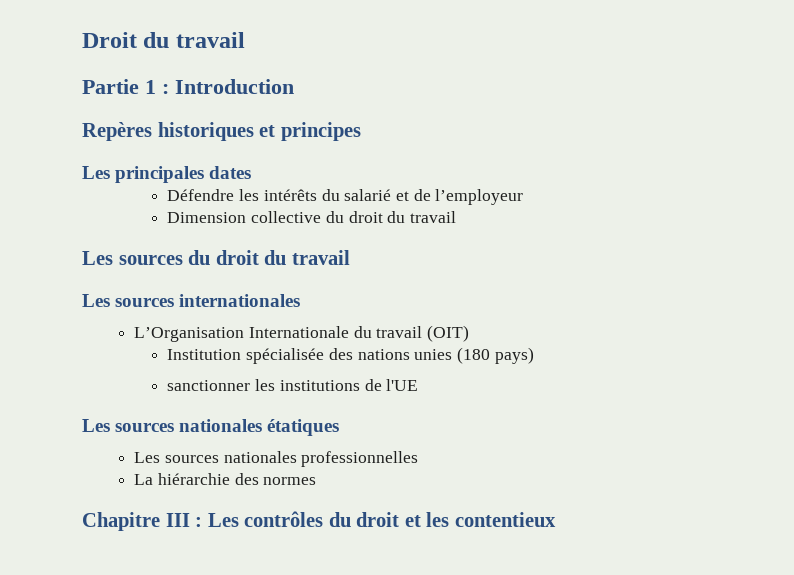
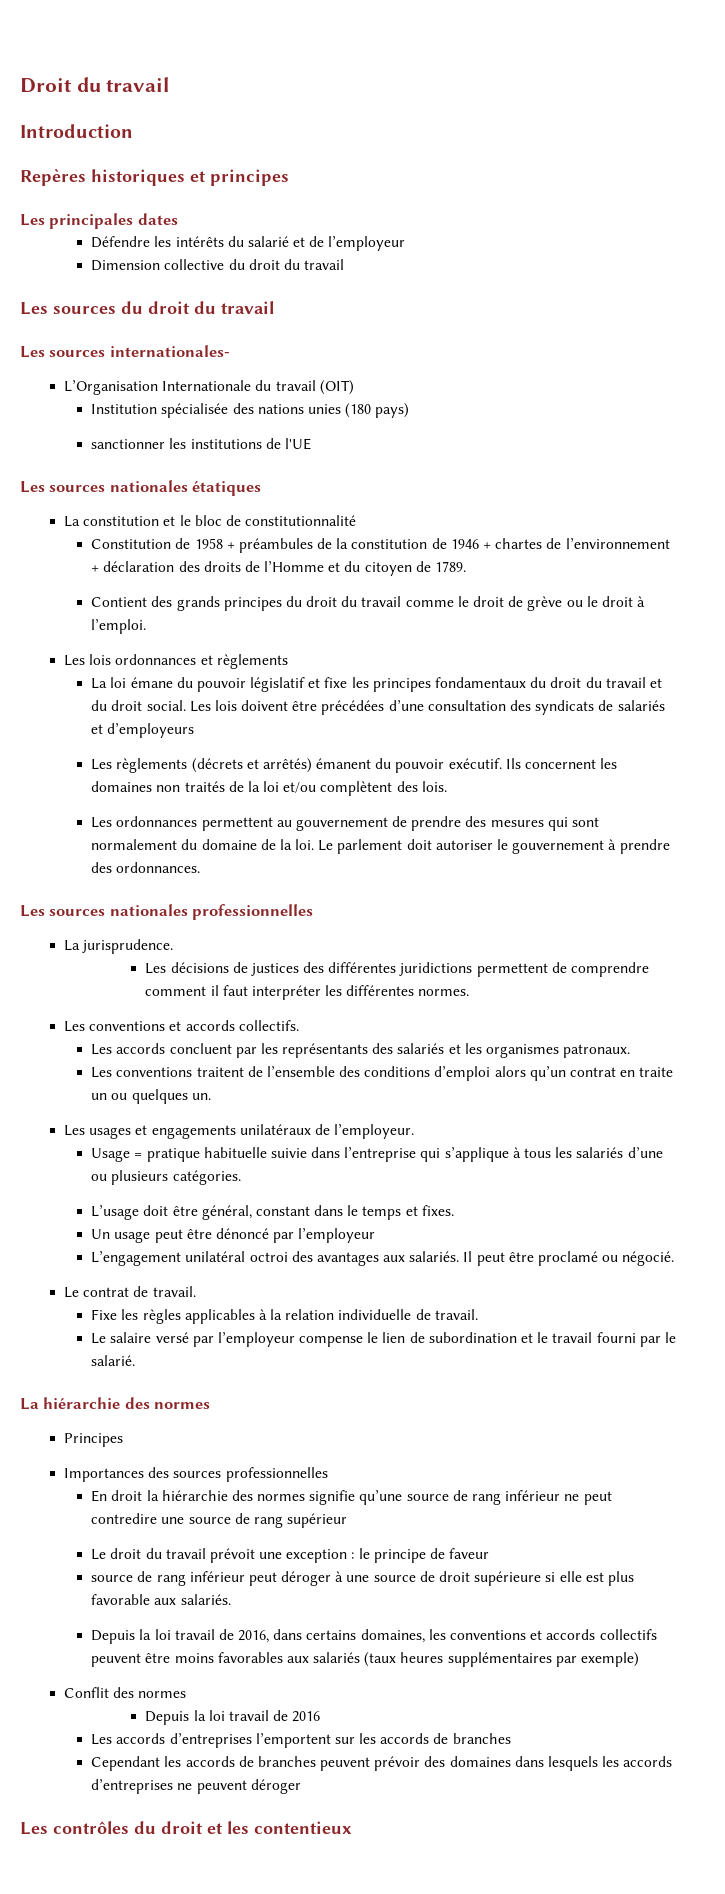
[82,79,169,94] Partie 1 : -> (170, 84) none
[179,294,301,307] internationales -> [109,345,230,357] internationales-
[134,451,419,467] [134,473,317,485] [82,512,203,531] Les sources nationales professionnelles // La hiérarchie des normes // Chapitre III : -> [64,515,357,527] [91,538,670,553] [91,561,467,576] [91,596,646,611] [91,619,147,634] [64,654,288,669] [91,677,662,692] [91,700,665,715] [91,723,195,738] [91,758,618,773] [91,781,447,796] [91,816,600,831] [91,839,670,854] [91,862,201,873] [20,904,314,920] [64,939,174,954] [145,962,649,977] [145,985,470,1000] [64,1020,299,1032] [91,1043,631,1058] [91,1066,674,1081] [91,1089,211,1104] [64,1124,415,1139] [91,1147,663,1162] [91,1170,241,1185] [91,1205,454,1220] [91,1228,376,1243] [91,1251,675,1266] [64,1286,196,1298] [91,1309,478,1324] [91,1332,676,1347] [91,1355,136,1366] [20,1397,211,1410] [64,1433,124,1447] [64,1467,328,1482] [91,1490,612,1505] [91,1513,348,1528] [91,1548,490,1563] [91,1571,634,1586] [91,1594,231,1605] [91,1629,657,1644] [91,1652,640,1667] [64,1687,187,1698] [145,1710,321,1725] [91,1733,511,1748] [91,1756,673,1771] [91,1779,301,1794] La constitution et le bloc de constitutionnalité // Constitution de 1958 + préambules de la constitution de 1946 + chartes de l’environnement + déclaration des droits de l’Homme et du citoyen de 1789. // Contient des grands principes du droit du travail comme le droit de grève ou le droit à l’emploi. // Les lois ordonnances et règlements // La loi émane du pouvoir législatif et fixe les principes fondamentaux du droit du travail et du droit social. Les lois doivent être précédées d’une consultation des syndicats de salariés et d’employeurs // Les règlements (décrets et arrêtés) émanent du pouvoir exécutif. Ils concernent les domaines non traités de la loi et/ou complètent des lois. // Les ordonnances permettent au gouvernement de prendre des mesures qui sont normalement du domaine de la loi. Le parlement doit autoriser le gouvernement à prendre des ordonnances. // Les sources nationales professionnelles // La jurisprudence. // Les décisions de justices des différentes juridictions permettent de comprendre comment il faut interpréter les différentes normes. // Les conventions et accords collectifs. // Les accords concluent par les représentants des salariés et les organismes patronaux. // Les conventions traitent de l’ensemble des conditions d’emploi alors qu’un contrat en traite un ou quelques un. // Les usages et engagements unilatéraux de l’employeur. // Usage = pratique habituelle suivie dans l’entreprise qui s’applique à tous les salariés d’une ou plusieurs catégories. // L’usage doit être général, constant dans le temps et fixes. // Un usage peut être dénoncé par l’employeur // L’engagement unilatéral octroi des avantages aux salariés. Il peut être proclamé ou négocié. // Le contrat de travail. // Fixe les règles applicables à la relation individuelle de travail. // Le salaire versé par l’employeur compense le lien de subordination et le travail fourni par le salarié. // La hiérarchie des normes // Principes // Importances des sources professionnelles // En droit la hiérarchie des normes signifie qu’une source de rang inférieur ne peut contredire une source de rang supérieur // Le droit du travail prévoit une exception : le principe de faveur // source de rang inférieur peut déroger à une source de droit supérieure si elle est plus favorable aux salariés. // Depuis la loi travail de 2016, dans certains domaines, les conventions et accords collectifs peuvent être moins favorables aux salariés (taux heures supplémentaires par exemple) // Conflit des normes // Depuis la loi travail de 2016 // Les accords d’entreprises l’emportent sur les accords de branches // Cependant les accords de branches peuvent prévoir des domaines dans lesquels les accords d’entreprises ne peuvent déroger //

